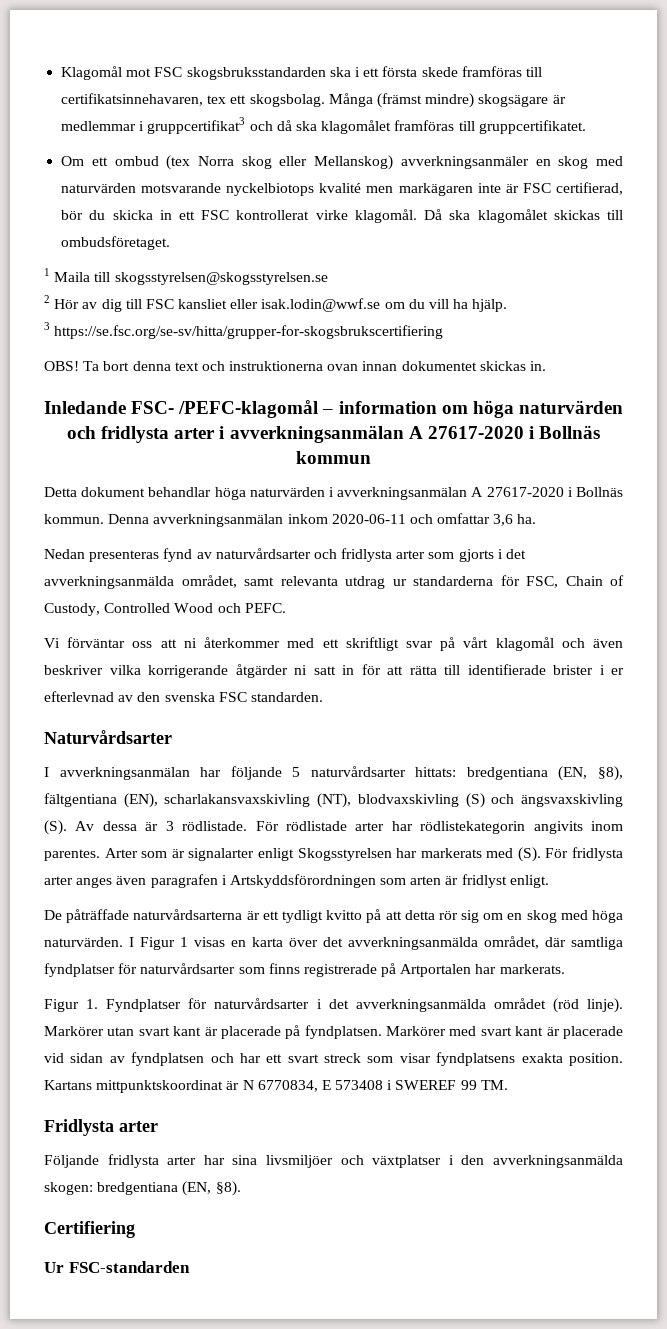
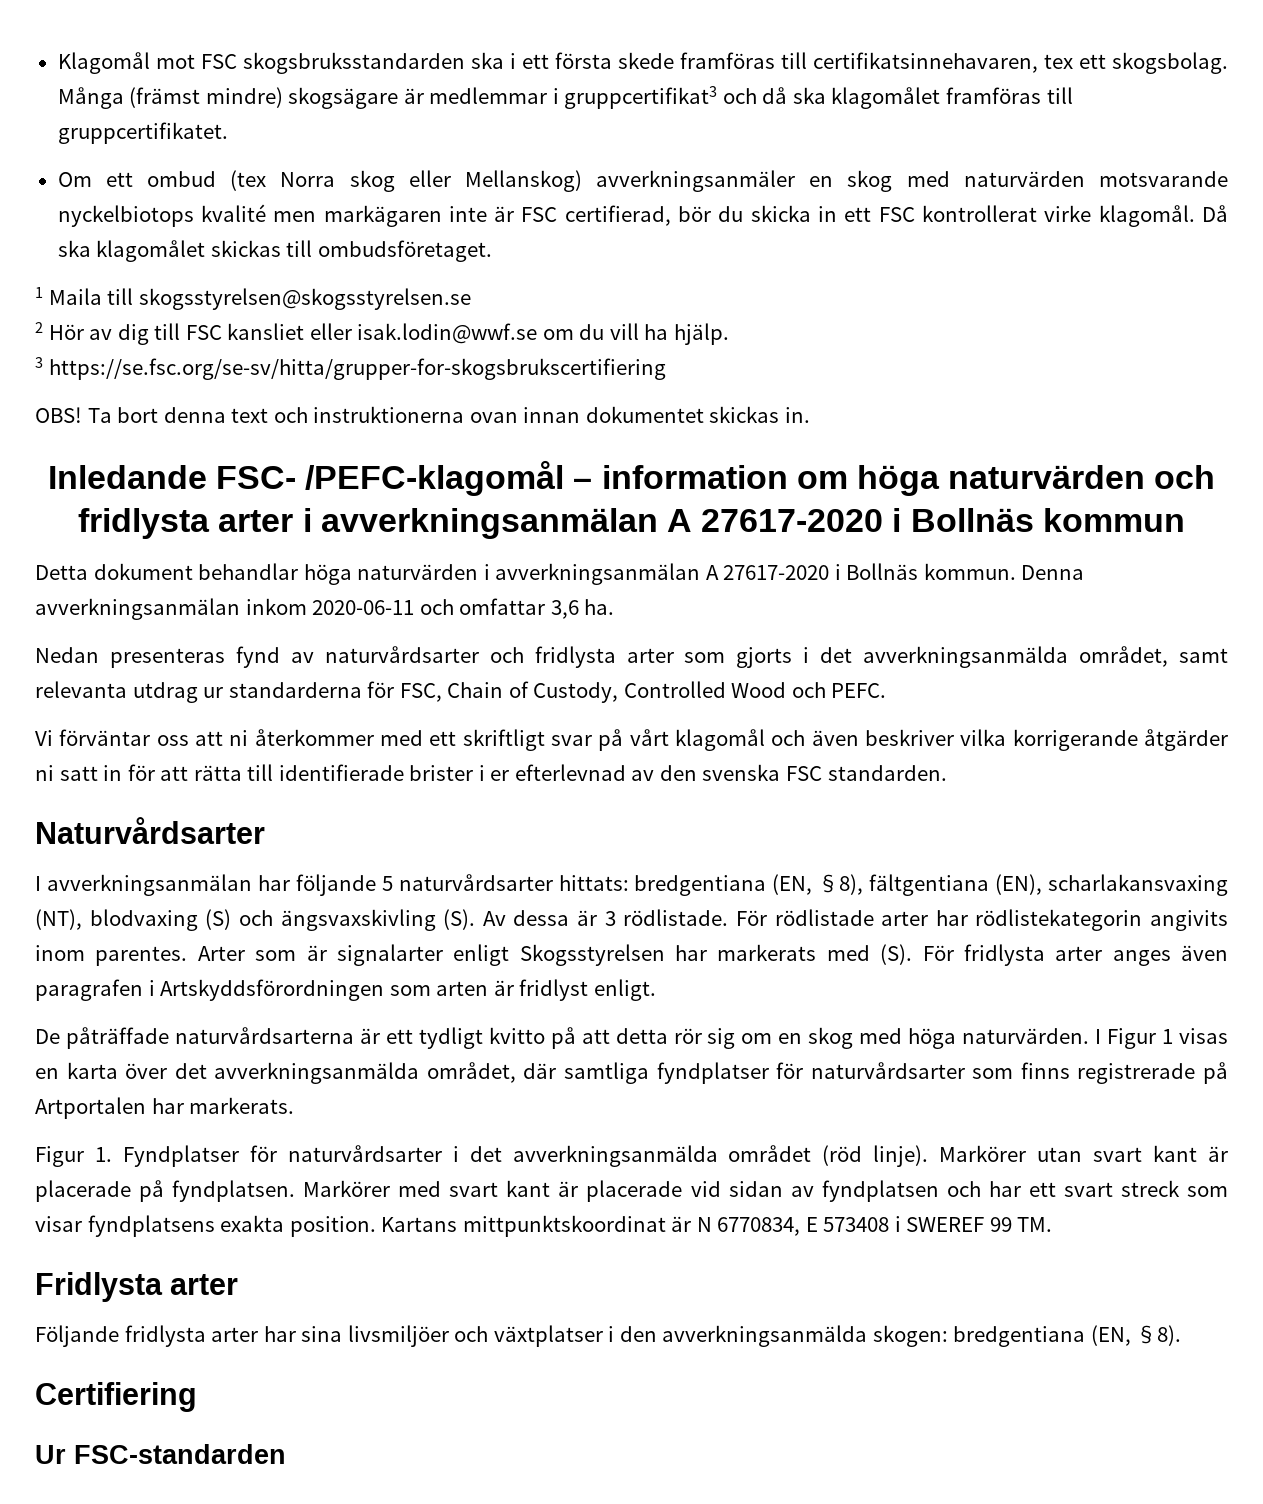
[164,793,459,808] scharlakansvaxskivling (NT), blodvaxskivling -> [1047,874,1228,896] [35,909,198,931] scharlakansvaxing (NT), blodvaxing

